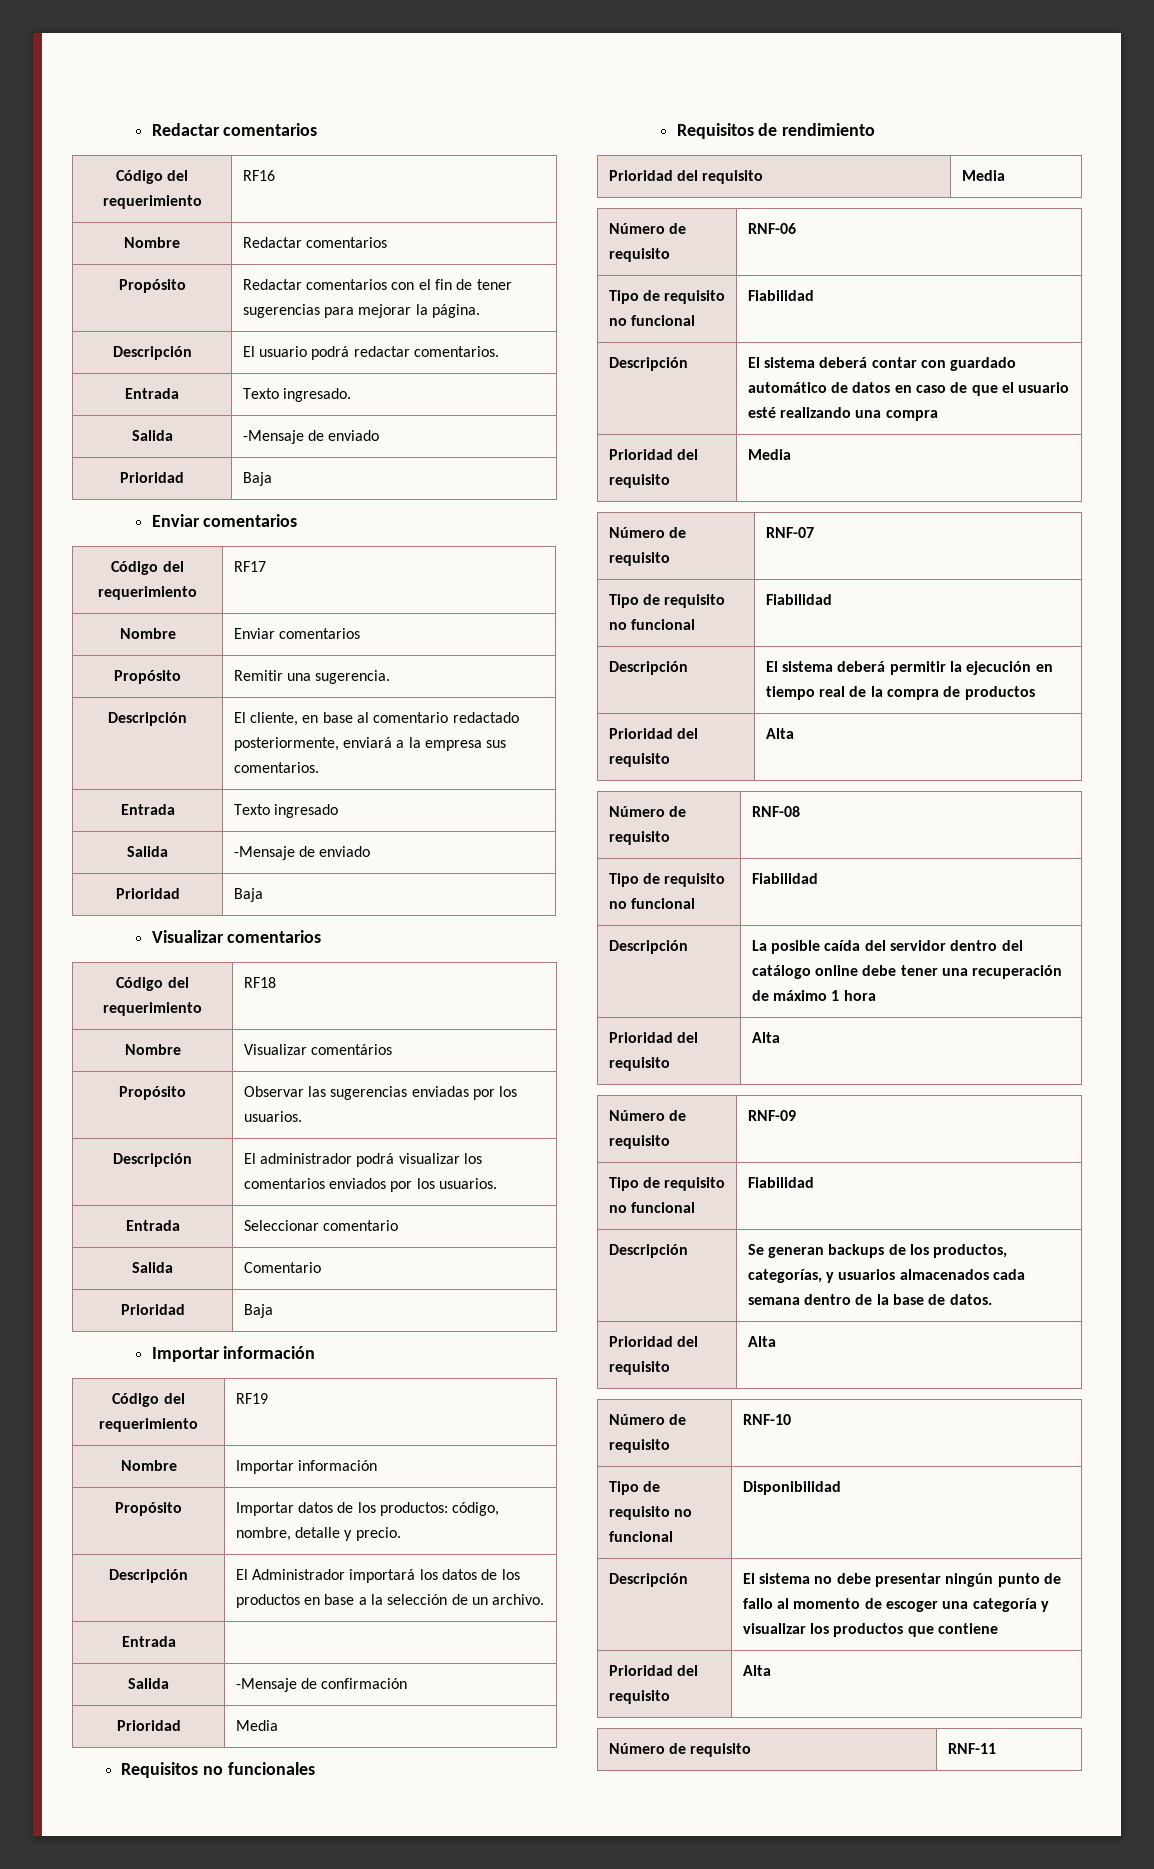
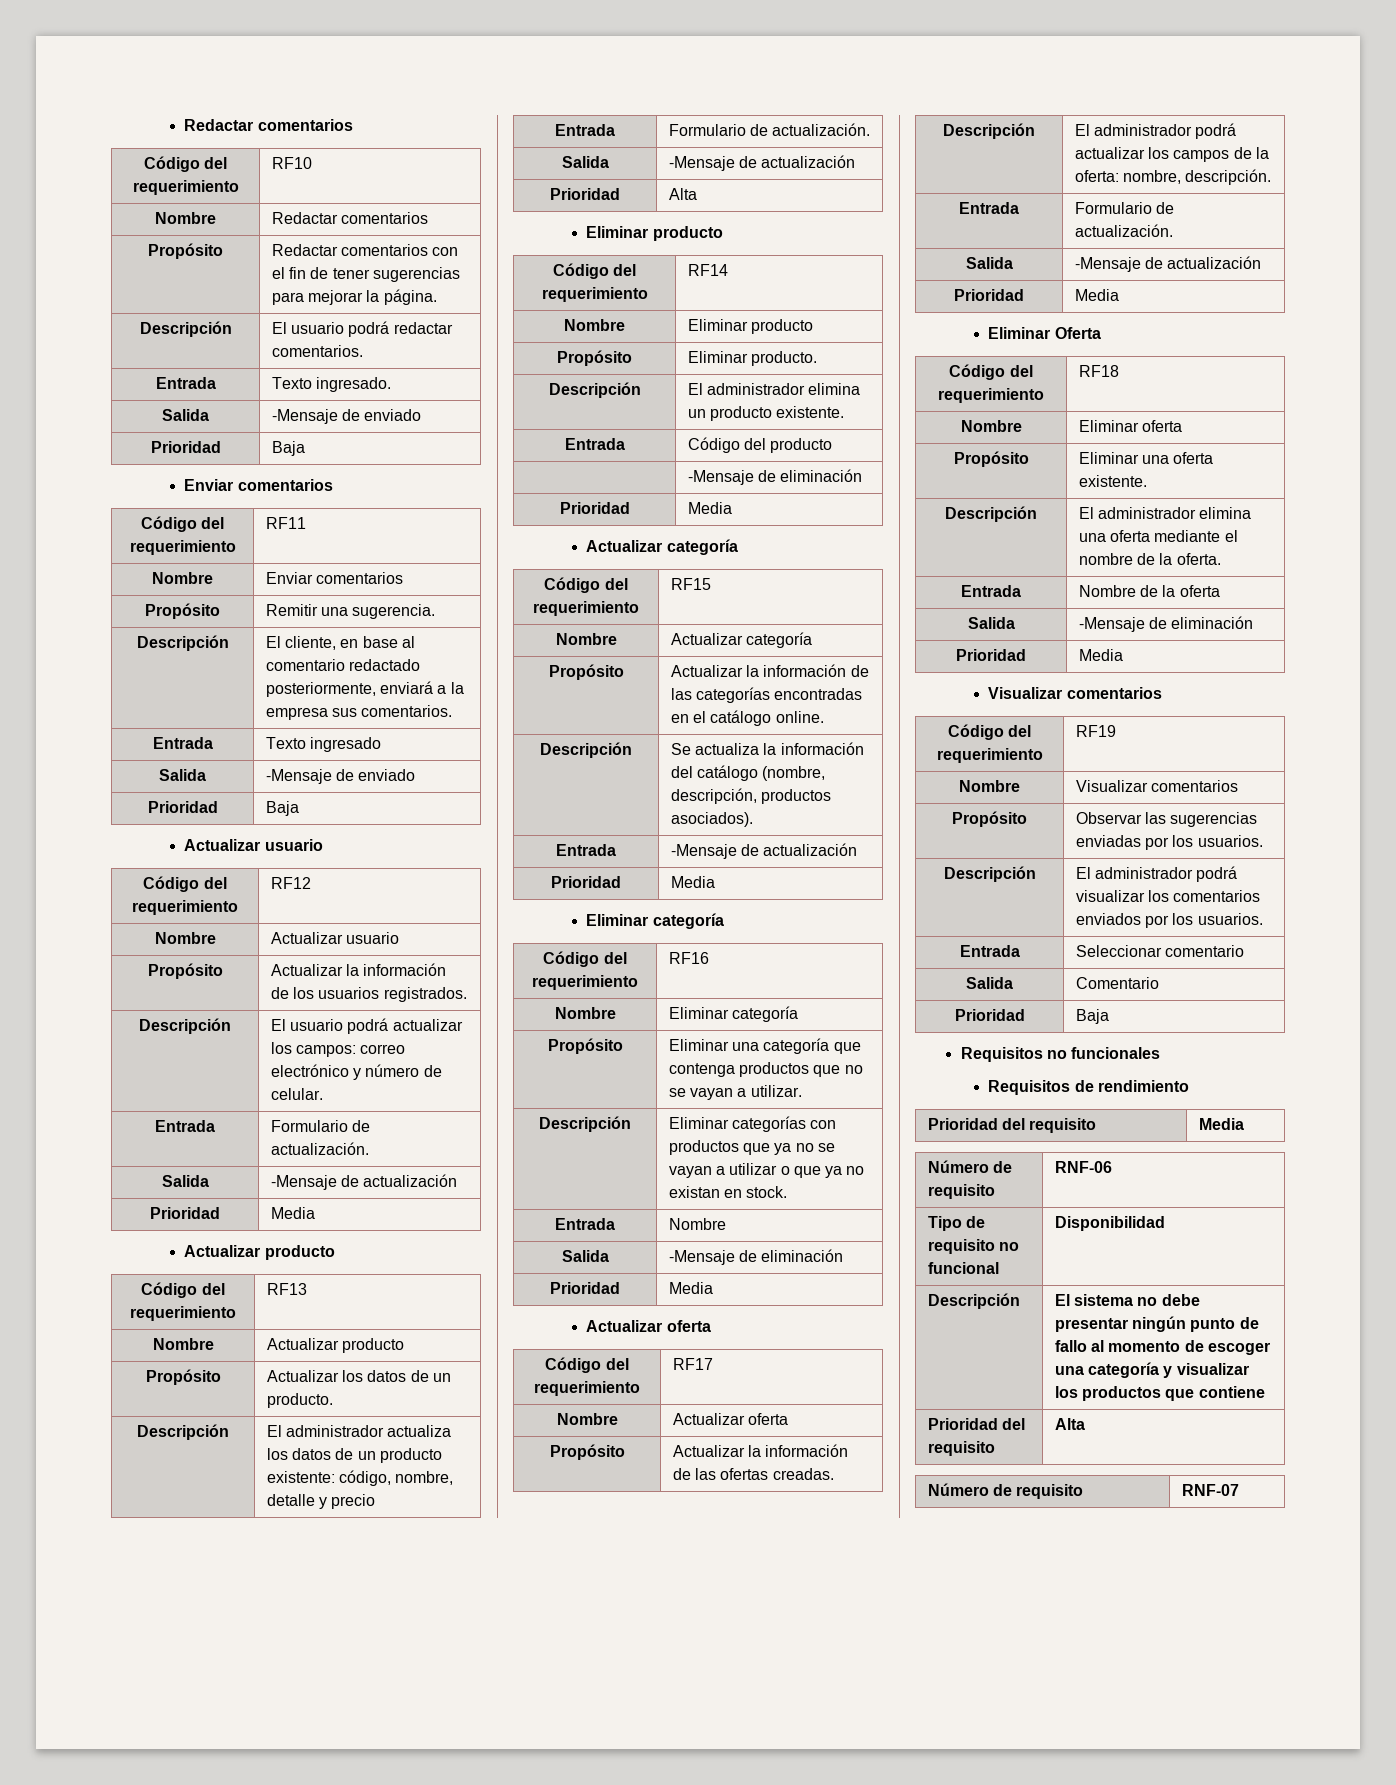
[242,170,275,181] RF16 -> [271,157,312,169] RF10
[233,561,266,572] RF17 -> [265,517,306,529] RF11
[151,930,322,943] Visualizar comentarios -> [184,839,323,851] [143,876,227,892] [132,900,238,915] [270,877,311,889] [154,932,216,944] [270,932,399,944] [147,963,223,979] [270,963,447,976] [270,987,467,1002] [139,1018,231,1034] [270,1018,463,1034] [270,1042,406,1057] [270,1064,442,1080] [270,1088,323,1100] [155,1120,215,1132] [270,1120,370,1132] [270,1142,369,1155] [161,1175,209,1187] [270,1174,458,1190] [150,1207,220,1219] [270,1207,315,1219] [184,1245,335,1260] [141,1282,225,1298] [130,1306,236,1321] [266,1283,307,1295] [152,1338,214,1350] [266,1338,404,1353] [145,1369,221,1385] [266,1370,451,1382] [266,1393,333,1408] [137,1424,229,1440] [266,1425,452,1437] [266,1448,442,1463] [266,1470,454,1486] [266,1494,376,1509] [555,124,615,136] [668,123,871,136] [561,156,609,168] [668,155,856,171] [550,188,620,200] [668,188,697,200] [586,226,723,241] [552,263,637,279] [541,287,648,302] [687,264,728,276] [564,319,625,331] [687,319,813,334] [557,350,632,366] [687,351,817,366] [548,382,641,398] [687,383,861,395] [687,406,845,421] [564,438,625,450] [687,437,833,453] [687,469,863,485] [559,502,630,514] [687,502,732,514] [586,539,738,555] [544,577,628,593] [533,601,639,616] [670,578,711,590] [555,633,617,645] [670,632,812,648] [548,664,624,680] [670,664,869,677] [670,687,863,703] [670,710,824,726] [540,742,632,758] [670,742,864,755] [670,765,826,781] [670,788,831,804] [670,812,753,827] [556,844,616,856] [670,843,858,859] [551,876,621,888] [670,876,715,888] [586,913,724,929] [543,951,627,967] [532,975,638,990] [668,952,709,964] [554,1007,616,1019] [668,1006,798,1022] [547,1038,623,1054] [668,1038,861,1054] [668,1062,863,1077] [668,1085,802,1100] [539,1116,631,1132] [668,1116,837,1132] [668,1140,835,1155] [668,1163,865,1178] [668,1186,788,1198] [555,1218,615,1230] [668,1218,726,1230] [561,1250,609,1262] [668,1249,844,1265] [550,1282,620,1294] [668,1282,713,1294] [586,1320,711,1332] [545,1357,629,1373] [534,1381,640,1396] [672,1358,713,1370] [556,1413,618,1425] [672,1413,788,1425] [549,1444,625,1460] [672,1444,849,1457] [672,1468,834,1480] [943,123,1035,139] [1074,123,1237,139] [1074,147,1269,162] [1074,169,1272,185] [959,202,1019,214] [1074,202,1174,214] [1074,224,1173,237] [965,257,1013,269] [1074,256,1262,272] [954,289,1024,301] [1074,289,1119,301] [988,327,1101,339] Actualizar usuario // Código del requerimiento | RF12 // Nombre | Actualizar usuario // Propósito | Actualizar la información de los usuarios registrados. // Descripción | El usuario podrá actualizar los campos: correo electrónico y número de celular. // Entrada | Formulario de actualización. // Salida | -Mensaje de actualización // Prioridad | Media // Actualizar producto // Código del requerimiento | RF13 // Nombre | Actualizar producto // Propósito | Actualizar los datos de un producto. // Descripción | El administrador actualiza los datos de un producto existente: código, nombre, detalle y precio // Entrada | Formulario de actualización. // Salida | -Mensaje de actualización // Prioridad | Alta // Eliminar producto // Código del requerimiento | RF14 // Nombre | Eliminar producto // Propósito | Eliminar producto. // Descripción | El administrador elimina un producto existente. // Entrada | Código del producto // | -Mensaje de eliminación // Prioridad | Media // Actualizar categoría // Código del requerimiento | RF15 // Nombre | Actualizar categoría // Propósito | Actualizar la información de las categorías encontradas en el catálogo online. // Descripción | Se actualiza la información del catálogo (nombre, descripción, productos asociados). // Entrada | -Mensaje de actualización // Prioridad | Media // Eliminar categoría // Código del requerimiento | RF16 // Nombre | Eliminar categoría // Propósito | Eliminar una categoría que contenga productos que no se vayan a utilizar. // Descripción | Eliminar categorías con productos que ya no se vayan a utilizar o que ya no existan en stock. // Entrada | Nombre // Salida | -Mensaje de eliminación // Prioridad | Media // Actualizar oferta // Código del requerimiento | RF17 // Nombre | Actualizar oferta // Propósito | Actualizar la información de las ofertas creadas. // Descripción | El administrador podrá actualizar los campos de la oferta: nombre, descripción. // Entrada | Formulario de actualización. // Salida | -Mensaje de actualización // Prioridad | Media // Eliminar Oferta
[243,1044,392,1055] Visualizar comentários -> [1078,420,1182,432] [953,451,1029,467] [1078,452,1214,464] [1078,475,1147,487] [945,506,1037,522] [1078,507,1252,519] [1078,530,1238,542] [1078,553,1221,565] [961,585,1021,597] [1078,585,1220,597] [967,617,1015,629] [1078,616,1254,632] [956,649,1026,661] [1078,649,1123,661] [988,687,1162,699] [947,724,1032,740] [936,748,1043,763] [1075,725,1116,737] [959,780,1020,792] [1075,780,1238,792] Eliminar oferta // Propósito | Eliminar una oferta existente. // Descripción | El administrador elimina una oferta mediante el nombre de la oferta. // Entrada | Nombre de la oferta // Salida | -Mensaje de eliminación // Prioridad | Media // Visualizar comentarios // Código del requerimiento | RF19 // Nombre | Visualizar comentarios
[151,1346,316,1362] [112,1393,185,1407] [99,1418,198,1432] [235,1393,268,1404] [120,1460,177,1471] [235,1460,377,1474] [115,1502,182,1516] [235,1502,500,1516] [235,1527,401,1541] [109,1569,188,1583] [235,1569,520,1583] [235,1594,545,1608] [121,1636,176,1647] [128,1678,169,1689] [235,1678,408,1692] [116,1720,181,1731] [235,1720,278,1731] // Importar información // Código del requerimiento | RF19 // Nombre | Importar información // Propósito | Importar datos de los productos: código, nombre, detalle y precio. // Descripción | El Administrador importará los datos de los productos en base a la selección de un archivo. // Entrada | // Salida | -Mensaje de confirmación // Prioridad | Media -> (1109, 1016) none
[608,290,726,304] [608,315,695,326] [747,290,814,301] [608,357,688,371] [747,357,1017,371] [747,382,1070,396] [747,407,938,421] [608,449,698,460] [608,474,670,488] [747,449,791,460] [608,527,686,538] [608,552,670,566] [765,527,814,538] [608,594,726,608] [608,619,695,630] [765,594,832,605] [608,661,688,675] [765,661,1053,675] [765,686,1035,700] [608,728,698,739] [608,753,670,767] [765,728,794,739] [608,806,686,817] [608,831,670,845] [751,806,800,817] [608,873,726,887] [608,898,695,909] [751,873,818,884] [608,940,688,954] [751,940,1023,954] [751,965,1063,979] [751,990,876,1001] [608,1032,698,1043] [608,1057,670,1071] [751,1032,780,1043] [608,1110,686,1121] [608,1135,670,1149] [747,1110,796,1121] [608,1177,726,1191] [608,1202,695,1213] [747,1177,814,1188] [608,1244,688,1258] [747,1244,1008,1258] [747,1269,1025,1283] [747,1294,992,1305] [608,1336,698,1347] [608,1361,670,1375] [747,1336,776,1347] [608,1414,686,1425] [608,1439,670,1453] [742,1414,791,1425] // Tipo de requisito no funcional | Fiabilidad // Descripción | El sistema deberá contar con guardado automático de datos en caso de que el usuario esté realizando una compra // Prioridad del requisito | Media // Número de requisito | RNF-07 // Tipo de requisito no funcional | Fiabilidad // Descripción | El sistema deberá permitir la ejecución en tiempo real de la compra de productos // Prioridad del requisito | Alta // Número de requisito | RNF-08 // Tipo de requisito no funcional | Fiabilidad // Descripción | La posible caída del servidor dentro del catálogo online debe tener una recuperación de máximo 1 hora // Prioridad del requisito | Alta // Número de requisito | RNF-09 // Tipo de requisito no funcional | Fiabilidad // Descripción | Se generan backups de los productos, categorías, y usuarios almacenados cada semana dentro de la base de datos. // Prioridad del requisito | Alta // Número de requisito | RNF-10 -> (1112, 1167) none
[947,1743,996,1754] RNF-11 -> [1181,1484,1239,1496] RNF-07

